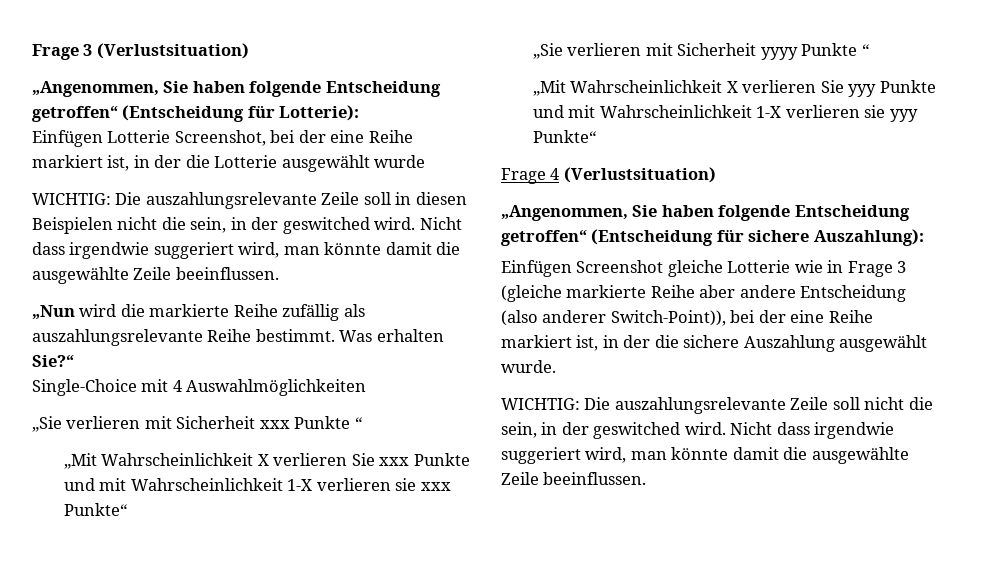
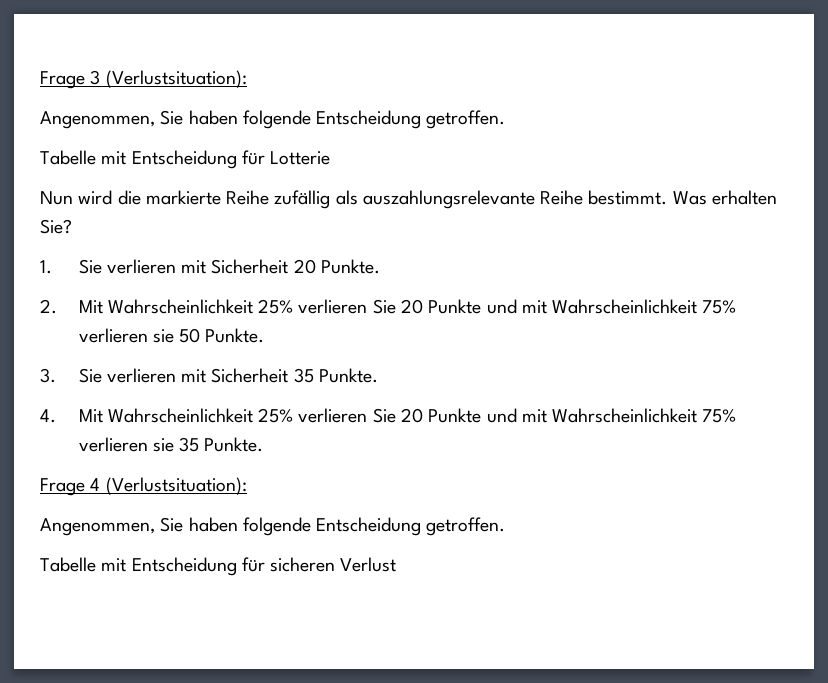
[32,43,249,60] [32,81,441,97] [32,105,360,122] [32,130,413,147] [32,155,426,172] [32,192,467,209] [32,217,462,234] [32,242,461,259] [32,267,279,284] [32,305,75,320] Frage 3 (Verlustsituation) // „Angenommen, Sie haben folgende Entscheidung getroffen“ (Entscheidung für Lotterie): // Einfügen Lotterie Screenshot, bei der eine Reihe markiert ist, in der die Lotterie ausgewählt wurde // WICHTIG: Die auszahlungsrelevante Zeile soll in diesen Beispielen nicht die sein, in der geswitched wird. Nicht dass irgendwie suggeriert wird, man könnte damit die ausgewählte Zeile beeinflussen. // „Nun -> [40,70,247,89] [40,110,506,129] [40,150,331,169] [40,191,73,205] Frage 3 (Verlustsituation): // Angenommen, Sie haben folgende Entscheidung getroffen. // Tabelle mit Entscheidung für Lotterie // Nun
[32,355,74,367] [32,379,367,396] [32,416,362,432] [63,453,470,469] [63,478,451,491] [63,503,127,516] [532,43,869,60] [532,80,936,97] [532,105,918,122] [532,130,596,143] Sie?“ // Single-Choice mit 4 Auswahlmöglichkeiten // „Sie verlieren mit Sicherheit xxx Punkte “ // „Mit Wahrscheinlichkeit X verlieren Sie xxx Punkte und mit Wahrscheinlichkeit 1-X verlieren sie xxx Punkte“ // „Sie verlieren mit Sicherheit yyyy Punkte “ // „Mit Wahrscheinlichkeit X verlieren Sie yyy Punkte und mit Wahrscheinlichkeit 1-X verlieren sie yyy Punkte“ -> [40,219,72,234] [40,259,381,274] [40,299,737,314] [78,328,265,343] [40,368,379,383] [40,408,737,423] [78,437,264,452] Sie? // 1. Sie verlieren mit Sicherheit 20 Punkte. // 2. Mit Wahrscheinlichkeit 25% verlieren Sie 20 Punkte und mit Wahrscheinlichkeit 75% verlieren sie 50 Punkte. // 3. Sie verlieren mit Sicherheit 35 Punkte. // 4. Mit Wahrscheinlichkeit 25% verlieren Sie 20 Punkte und mit Wahrscheinlichkeit 75% verlieren sie 35 Punkte.
[563,167,716,183] [501,205,910,221] [501,229,924,246] [501,260,907,277] [501,285,907,302] [501,310,873,326] [501,335,928,352] [501,360,556,373] [501,397,933,414] [501,422,895,439] [501,447,909,464] [501,472,647,485] (Verlustsituation) // „Angenommen, Sie haben folgende Entscheidung getroffen“ (Entscheidung für sichere Auszahlung): // Einfügen Screenshot gleiche Lotterie wie in Frage 3 (gleiche markierte Reihe aber andere Entscheidung (also anderer Switch-Point)), bei der eine Reihe markiert ist, in der die sichere Auszahlung ausgewählt wurde. // WICHTIG: Die auszahlungsrelevante Zeile soll nicht die sein, in der geswitched wird. Nicht dass irgendwie suggeriert wird, man könnte damit die ausgewählte Zeile beeinflussen. -> [105,477,247,495] [40,517,506,536] [40,557,397,576] (Verlustsituation): // Angenommen, Sie haben folgende Entscheidung getroffen. // Tabelle mit Entscheidung für sicheren Verlust

